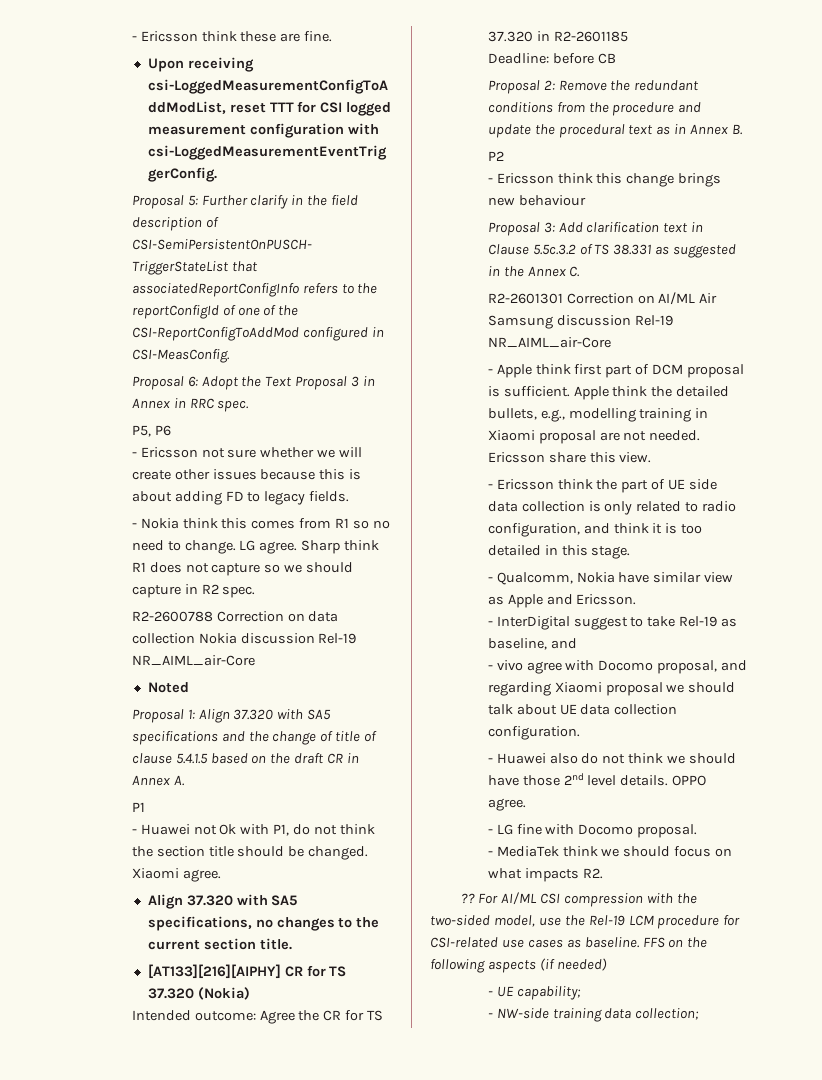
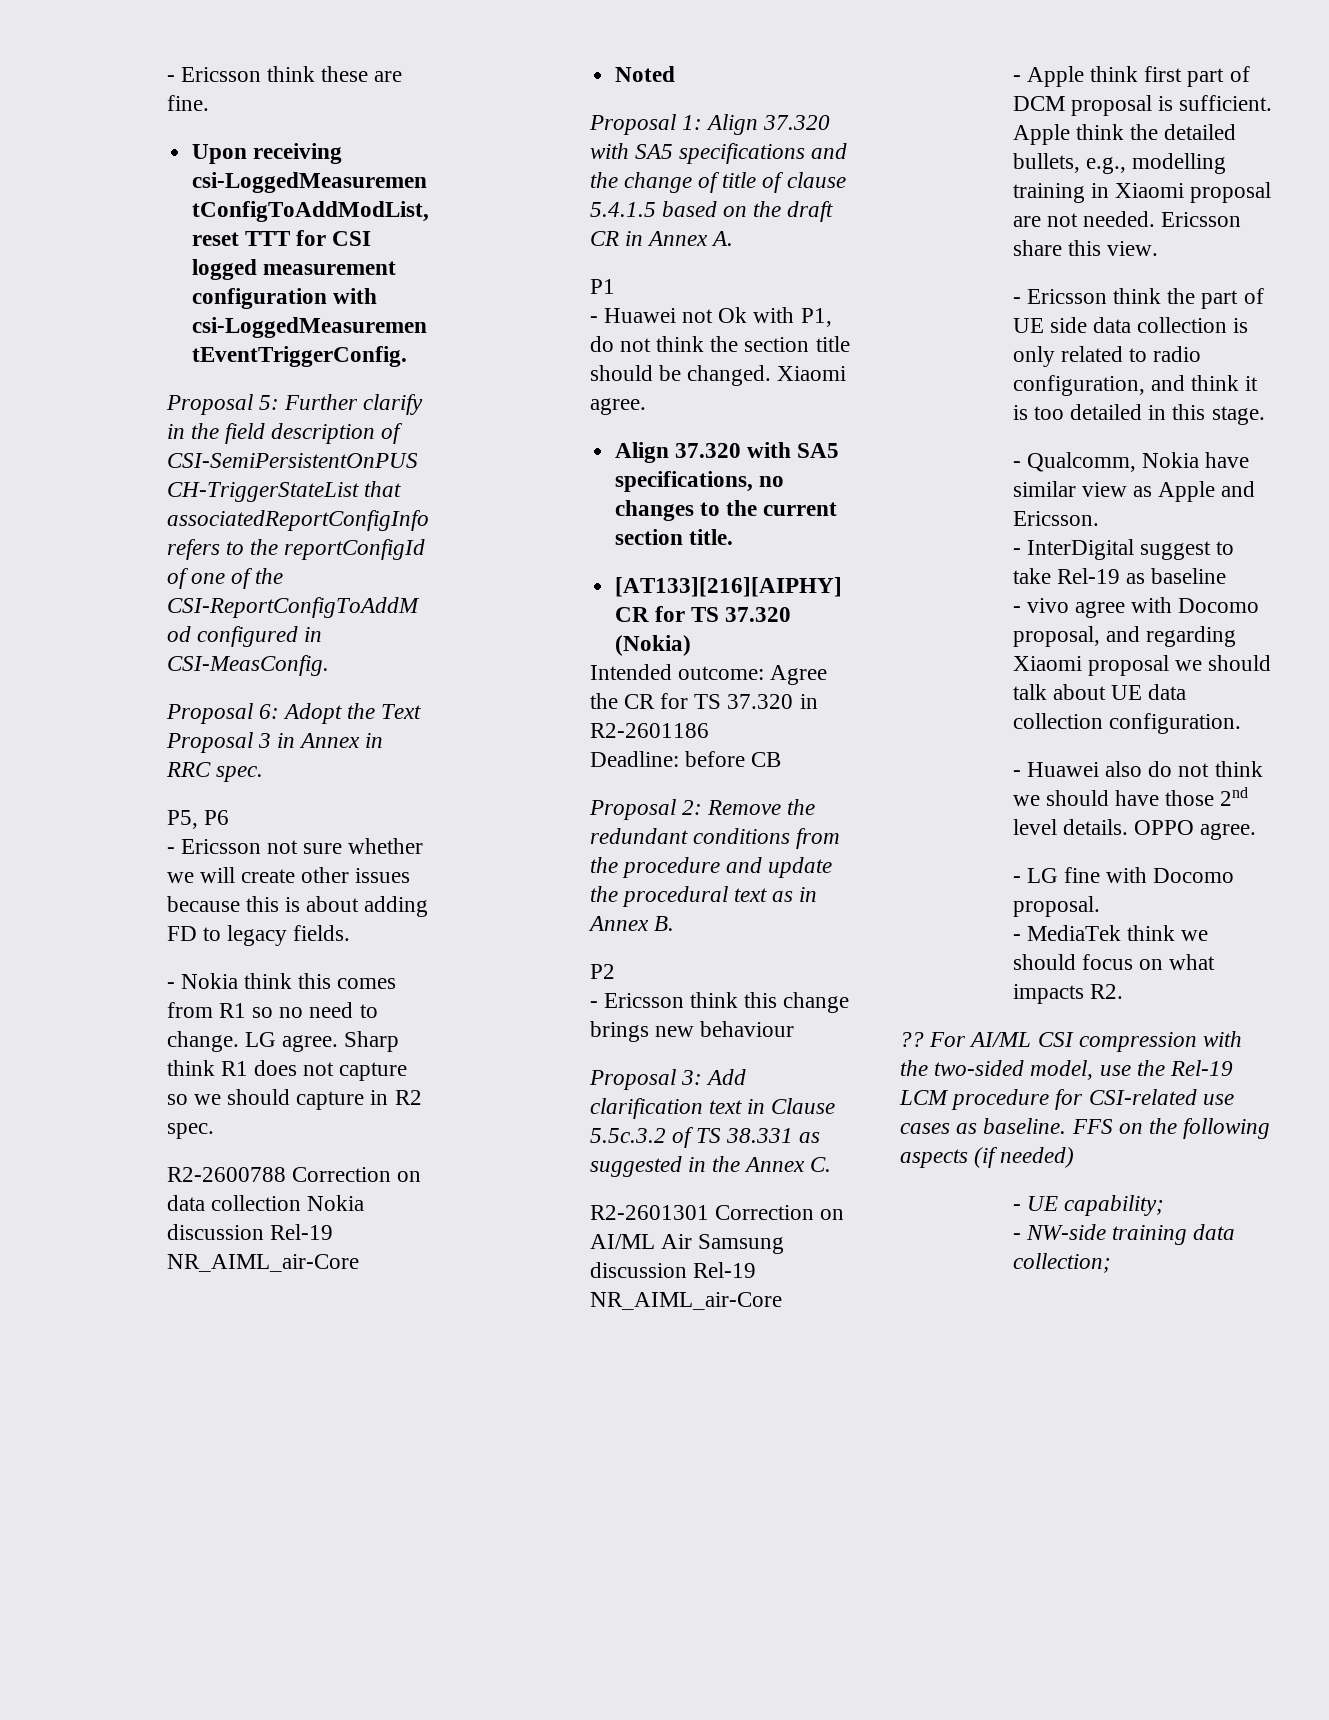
[553,31,628,42] R2-2601185 -> [589,723,709,738] R2-2601186
[487,638,577,650] baseline, and -> [1151,568,1227,584] baseline

